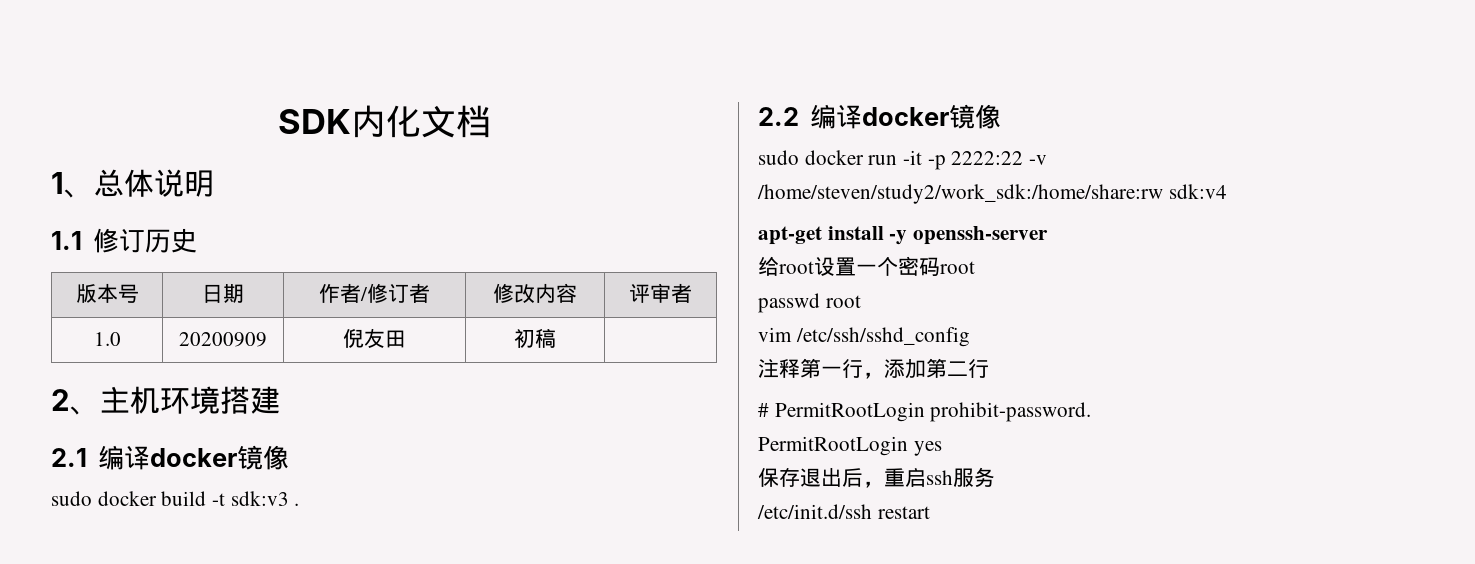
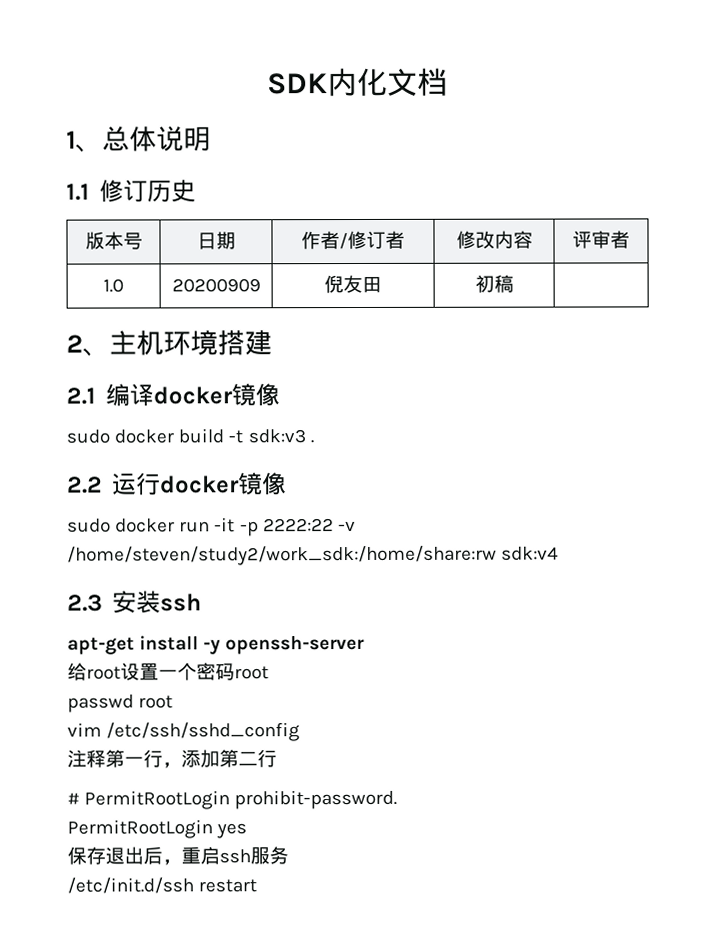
[809,104,862,129] 编译 -> [111,472,161,496] 运行
(1227, 191) none -> [67,590,202,614] // 2.3安装ssh

